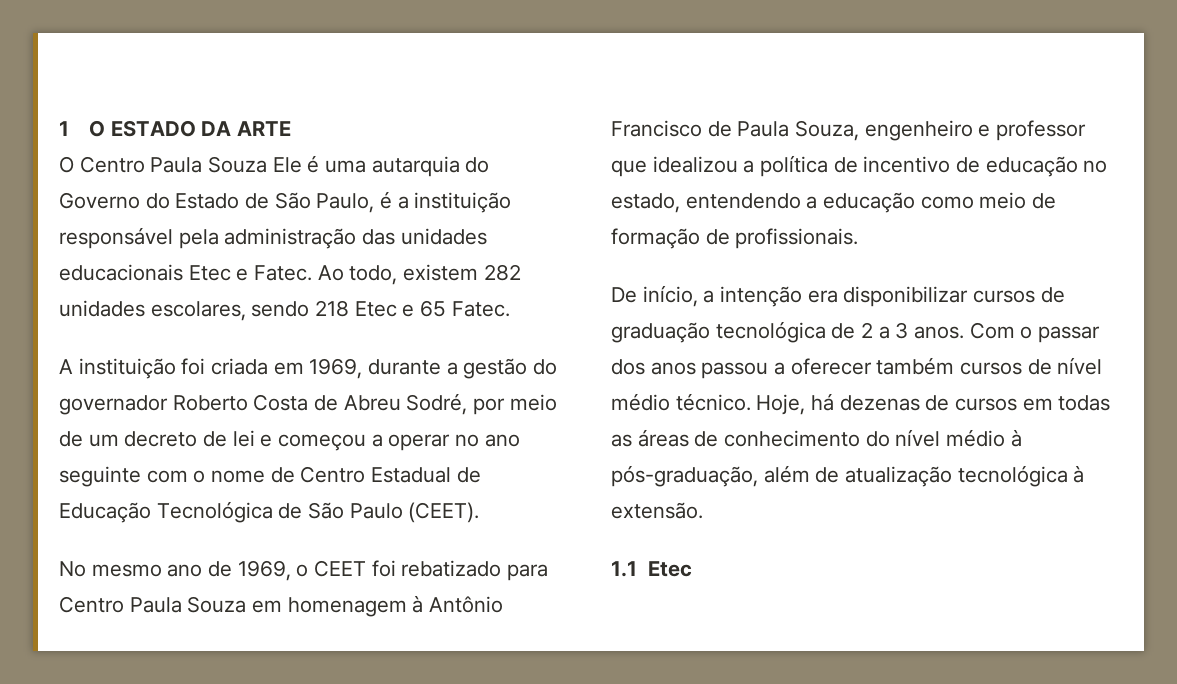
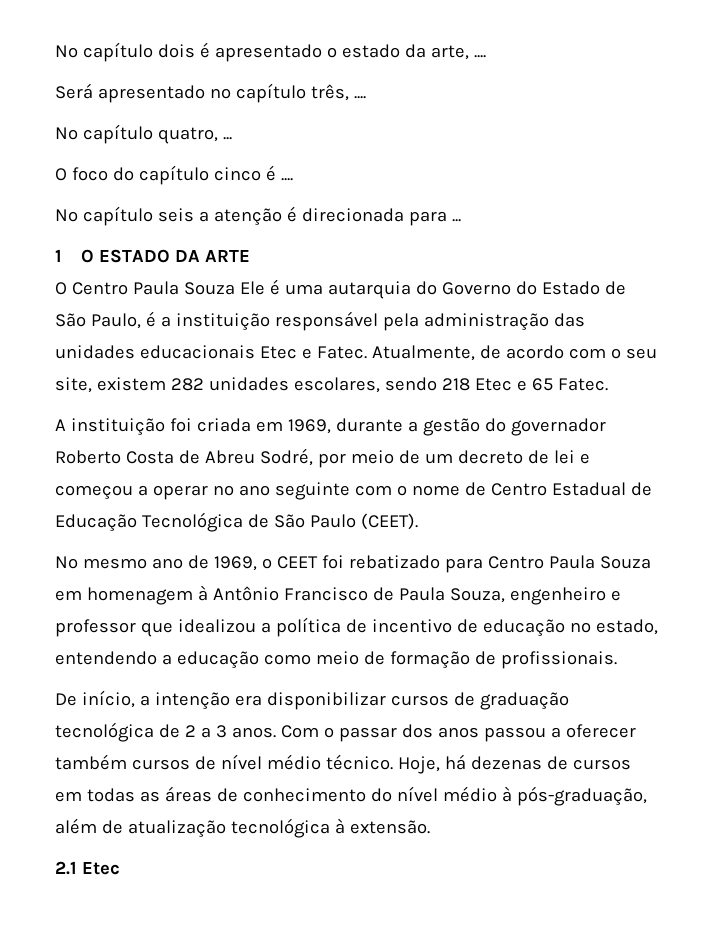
(59, 128) none -> [55,42,486,62] [55,83,366,103] [55,124,232,144] [55,165,293,185] [55,206,461,226] No capítulo dois é apresentado o estado da arte, .... // Será apresentado no capítulo três, .... // No capítulo quatro, ... // O foco do capítulo cinco é .... // No capítulo seis a atenção é direcionada para ... //
[317,265,398,285] Ao todo, -> [371,345,657,361] [55,377,92,393] Atualmente, de acordo com o seu site,
[611,561,637,577] 1.1 -> [55,861,77,875] 2.1

